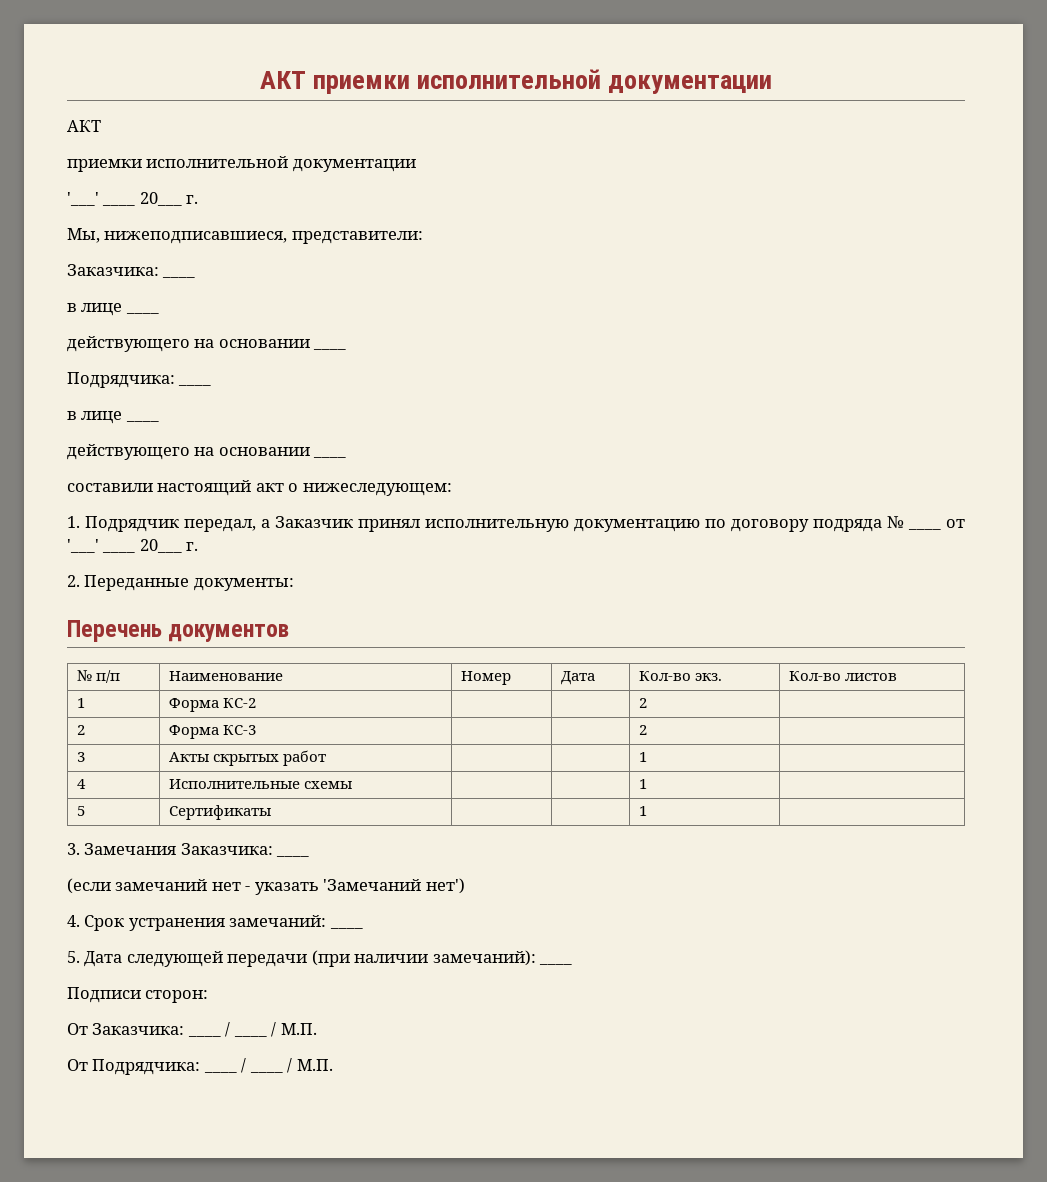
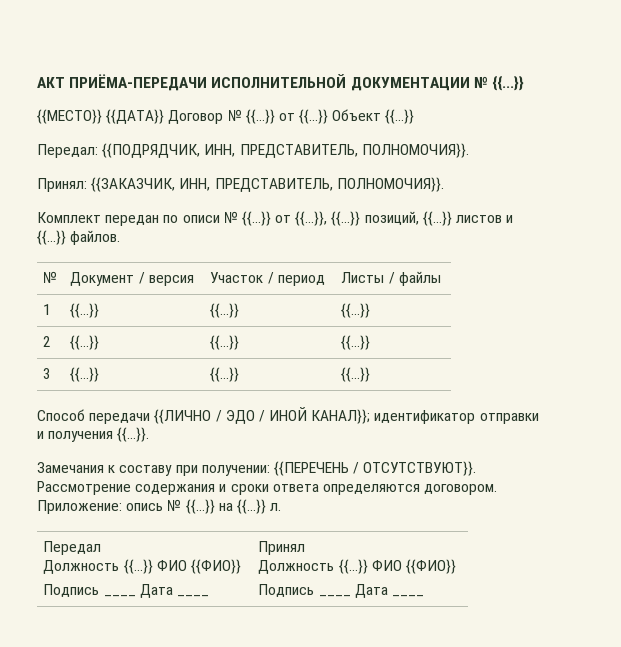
[259,69,773,94] [67,120,101,132] [67,156,416,172] [67,192,199,206] [67,228,423,244] [67,264,159,276] [162,276,196,278] [67,303,159,316] [67,336,310,352] [313,348,347,350] [67,372,212,388] [67,411,159,424] [67,444,310,460] [313,456,347,458] [67,480,452,496] [67,516,904,532] [908,528,941,530] [946,519,965,528] [67,539,199,553] [67,575,294,591] [67,620,290,642] [76,670,120,683] [168,671,283,681] [460,671,511,685] [560,671,595,685] [638,671,722,681] [788,671,897,681] [76,698,85,708] [168,698,256,712] [638,698,647,708] [76,725,85,735] [168,725,256,739] [638,725,647,735] [76,752,85,762] [168,750,326,766] [638,752,647,762] [76,779,86,789] [168,779,352,789] [638,779,647,789] [76,806,85,816] [168,805,271,820] [638,806,647,816] [67,843,273,855] [276,855,310,857] [67,878,465,895] [67,915,327,931] [329,927,363,929] [67,950,573,967] [67,987,209,1003] [67,1023,185,1035] [187,1022,317,1037] [67,1058,333,1075] АКТ приемки исполнительной документации // АКТ // приемки исполнительной документации // '___' ____ 20___ г. // Мы, нижеподписавшиеся, представители: // Заказчика: ____ // в лице ____ // действующего на основании ____ // Подрядчика: ____ // в лице ____ // действующего на основании ____ // составили настоящий акт о нижеследующем: // 1. Подрядчик передал, а Заказчик принял исполнительную документацию по договору подряда № ____ от '___' ____ 20___ г. // 2. Переданные документы: // Перечень документов // № п/п | Наименование | Номер | Дата | Кол-во экз. | Кол-во листов // 1 | Форма КС-2 | | | 2 | // 2 | Форма КС-3 | | | 2 | // 3 | Акты скрытых работ | | | 1 | // 4 | Исполнительные схемы | | | 1 | // 5 | Сертификаты | | | 1 | // 3. Замечания Заказчика: ____ // (если замечаний нет - указать 'Замечаний нет') // 4. Срок устранения замечаний: ____ // 5. Дата следующей передачи (при наличии замечаний): ____ // Подписи сторон: // От Заказчика: ____ / ____ / М.П. // От Подрядчика: ____ / ____ / М.П. -> [37,74,524,91] [37,109,415,124] [37,143,469,158] [37,177,444,192] [37,211,514,226] [37,230,121,245] [43,271,58,283] [70,272,194,286] [210,272,325,286] [341,271,441,286] [43,304,52,315] [70,303,100,318] [210,303,240,318] [341,303,371,318] [43,336,52,347] [70,335,100,350] [210,335,240,350] [341,335,371,350] [43,368,52,379] [70,367,100,382] [210,367,240,382] [341,367,371,382] [37,407,539,424] [37,427,150,442] [37,461,477,476] [37,481,498,495] [37,499,282,514] [43,541,102,555] [43,559,241,574] [43,584,209,598] [258,541,306,555] [258,559,456,574] [258,584,424,598] АКТ ПРИЁМА-ПЕРЕДАЧИ ИСПОЛНИТЕЛЬНОЙ ДОКУМЕНТАЦИИ № {{...}} // {{МЕСТО}} {{ДАТА}} Договор № {{...}} от {{...}} Объект {{...}} // Передал: {{ПОДРЯДЧИК, ИНН, ПРЕДСТАВИТЕЛЬ, ПОЛНОМОЧИЯ}}. // Принял: {{ЗАКАЗЧИК, ИНН, ПРЕДСТАВИТЕЛЬ, ПОЛНОМОЧИЯ}}. // Комплект передан по описи № {{...}} от {{...}}, {{...}} позиций, {{...}} листов и {{...}} файлов. // № | Документ / версия | Участок / период | Листы / файлы // 1 | {{...}} | {{...}} | {{...}} // 2 | {{...}} | {{...}} | {{...}} // 3 | {{...}} | {{...}} | {{...}} // Способ передачи {{ЛИЧНО / ЭДО / ИНОЙ КАНАЛ}}; идентификатор отправки и получения {{...}}. // Замечания к составу при получении: {{ПЕРЕЧЕНЬ / ОТСУТСТВУЮТ}}. Рассмотрение содержания и сроки ответа определяются договором. Приложение: опись № {{...}} на {{...}} л. // Передал // Должность {{...}} ФИО {{ФИО}} // Подпись ____ Дата ____ | Принял // Должность {{...}} ФИО {{ФИО}} // Подпись ____ Дата ____

